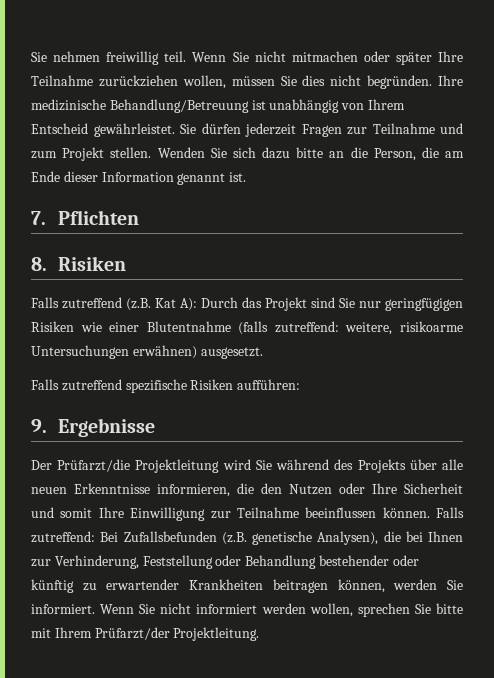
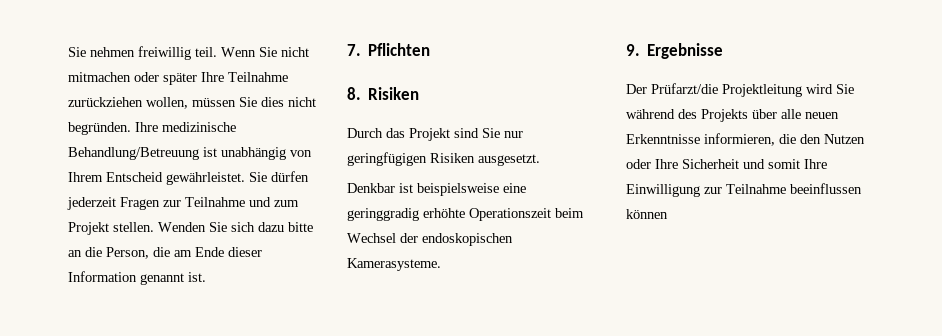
[31,297,197,311] Falls zutreffend (z.B. Kat A): -> (420, 93) none
[80,321,463,335] [31,345,263,359] [31,379,301,393] wie einer Blutentnahme (falls zutreffend: weitere, risikoarme Untersuchungen erwähnen) ausgesetzt. // Falls zutreffend spezifische Risiken aufführen: -> [478,154,540,166] [347,183,526,196] [347,208,584,221] [347,233,513,246] [347,258,441,271] ausgesetzt. // Denkbar ist beispielsweise eine geringgradig erhöhte Operationszeit beim Wechsel der endoskopischen Kamerasysteme.
[382,507,464,518] [31,531,463,545] [31,555,419,569] [31,579,463,593] [31,603,463,617] [31,627,260,641] können. Falls zutreffend: Bei Zufallsbefunden (z.B. genetische Analysen), die bei Ihnen zur Verhinderung, Feststellung oder Behandlung bestehender oder künftig zu erwartender Krankheiten beitragen können, werden Sie informiert. Wenn Sie nicht informiert werden wollen, sprechen Sie bitte mit Ihrem Prüfarzt/der Projektleitung. -> [626,209,668,219] können

